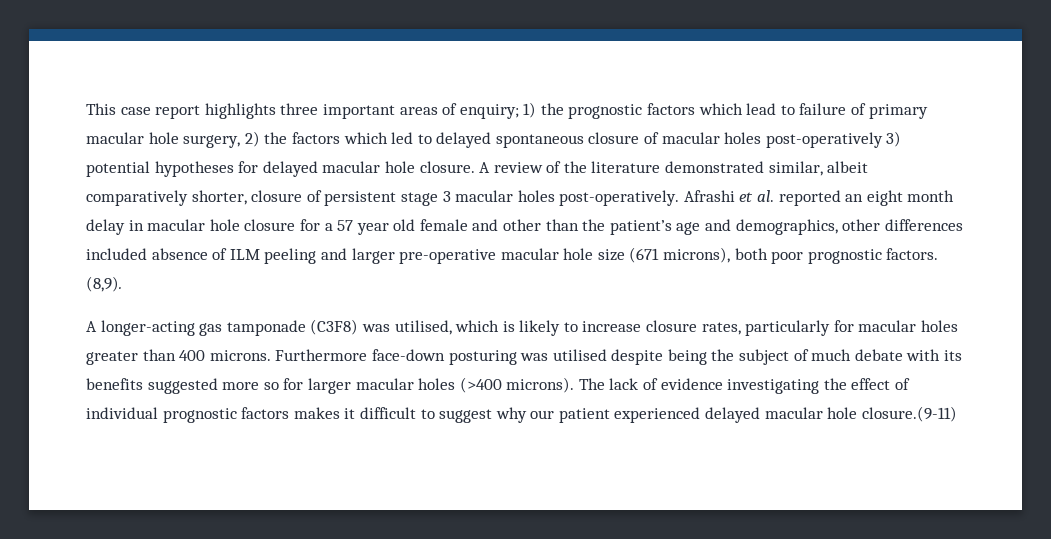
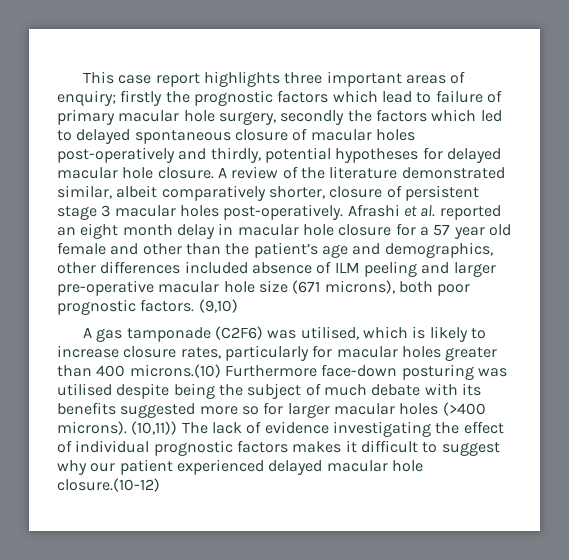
[523,102,537,118] 1) -> [120,90,163,106] firstly
[244,131,260,147] 2) -> [280,110,345,125] secondly
[886,131,902,147] 3) -> [178,147,261,163] and thirdly,
[86,276,122,292] [86,320,195,336] (8,9). // A longer-acting -> [198,299,238,313] [82,327,92,338] (9,10) // A
[310,319,359,335] (C3F8) -> [214,326,263,340] (C2F6)
[209,350,271,361] microns. -> [129,364,221,378] microns.(10)
(575, 385) none -> [131,421,178,435] (10,11))
[861,406,957,422] closure.(9-11) -> [57,478,160,492] closure.(10-12)

